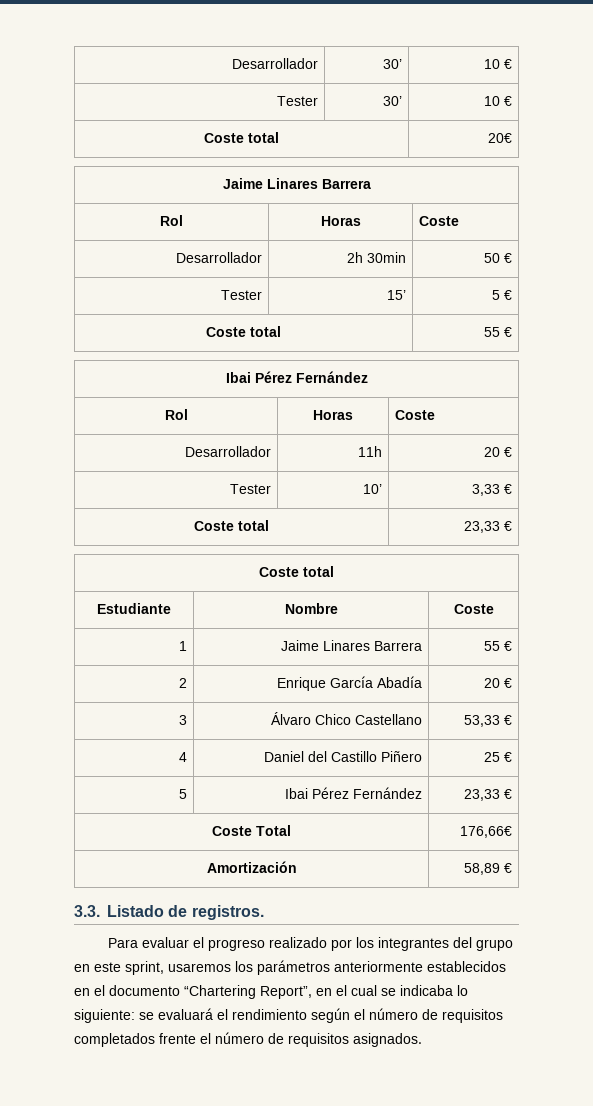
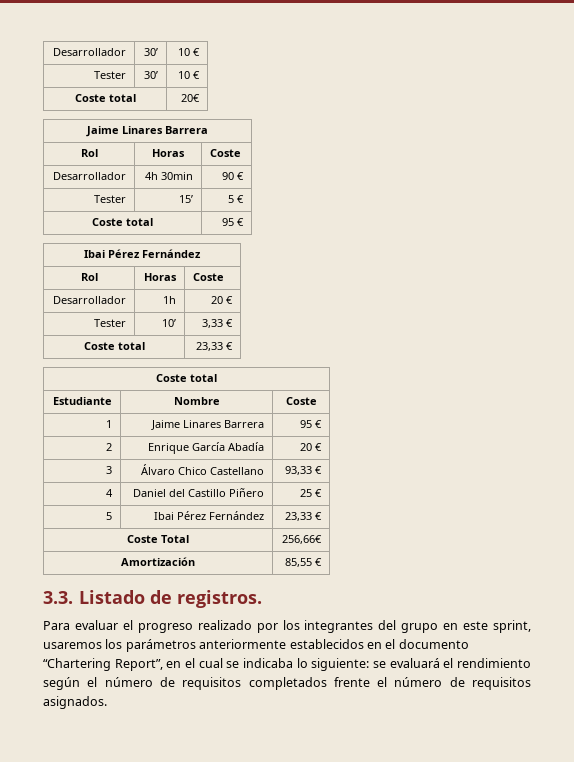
[346,252,363,263] 2h -> [145,172,159,180] 4h
[483,253,500,263] 50 -> [222,172,235,180] 90
[483,327,500,337] 55 -> [222,218,235,226] 95
[357,446,382,457] 11h -> [163,296,177,304] 1h
[483,641,500,651] 55 -> [300,420,313,428] 95
[463,715,500,727] 53,33 -> [285,466,313,475] 93,33
[459,826,512,838] 176,66€ -> [282,535,323,544] 256,66€
[463,863,500,875] 58,89 -> [285,558,313,567] 85,55

